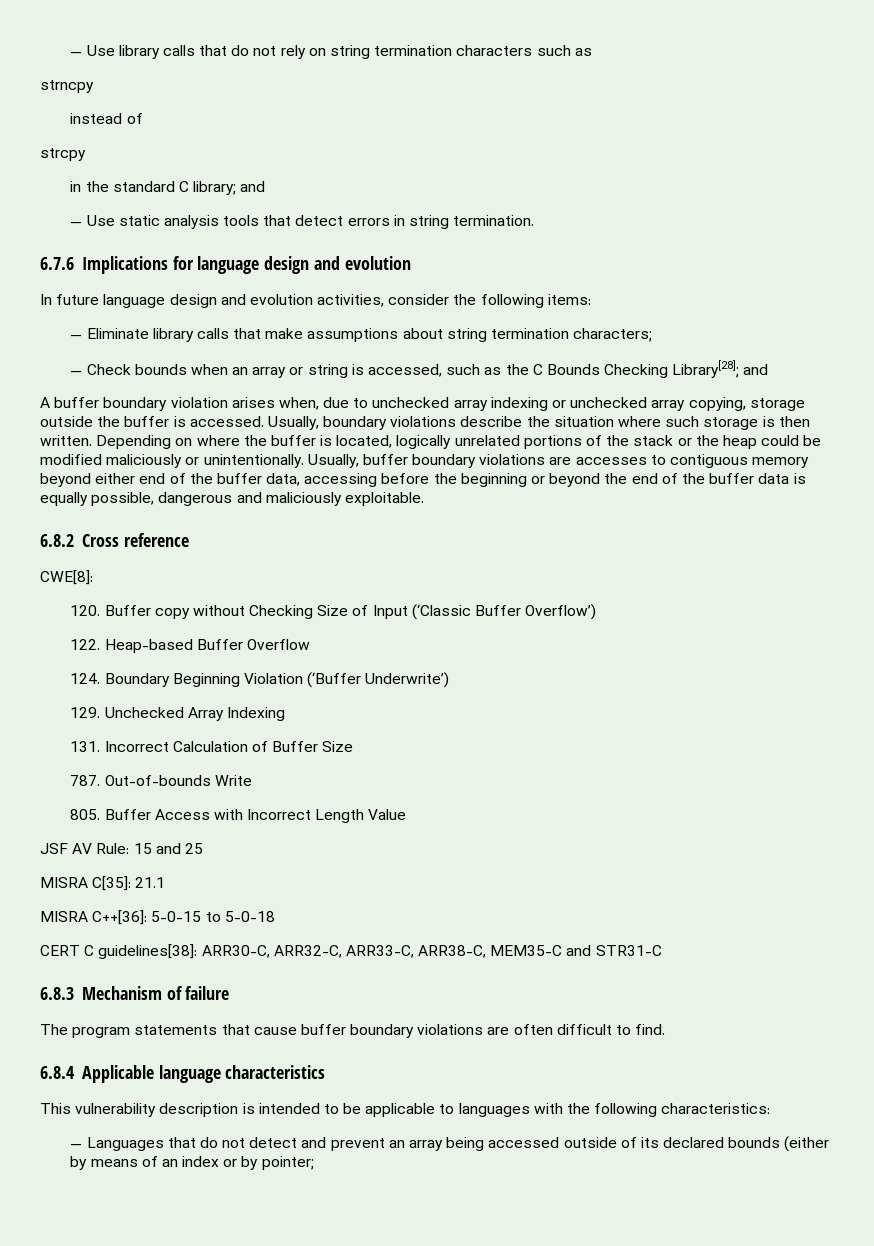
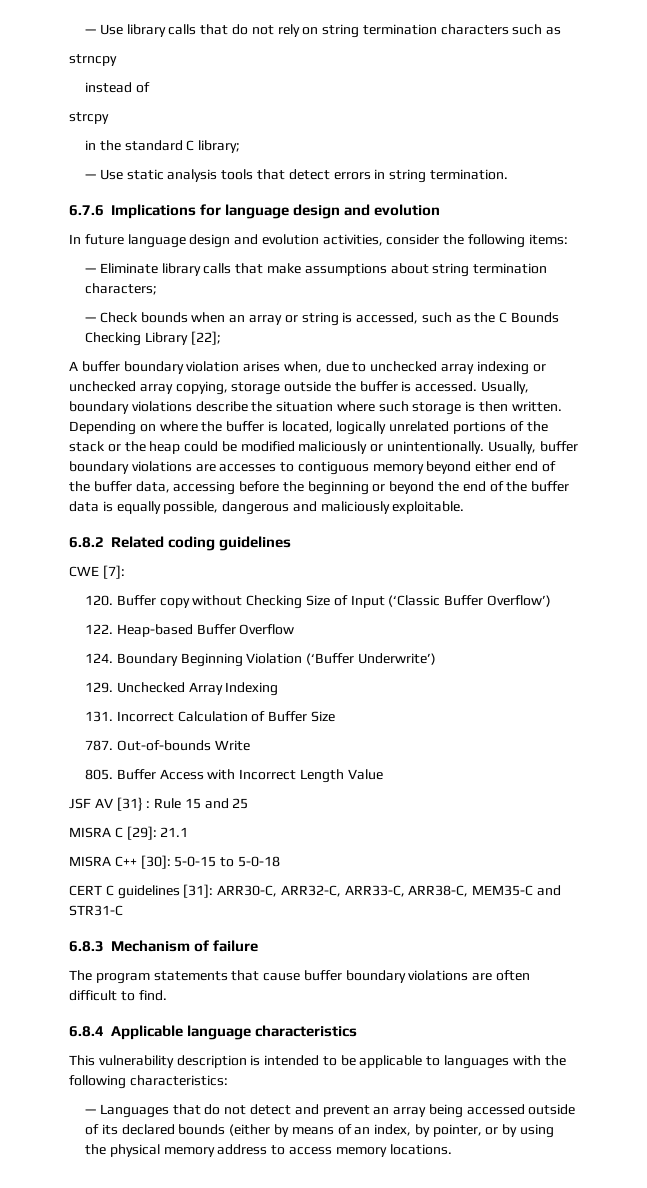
[240,181,266,192] and -> (241, 146) none
[672,360,769,378] Library[28]; and -> [144,331,221,345] Library [22];
[81,533,189,547] [40,570,93,585] Cross reference // CWE[8]: -> [111,536,292,551] [69,565,125,579] Related coding guidelines // CWE [7]:
[96,843,130,854] Rule: -> [116,797,182,811] [31} : Rule
[92,876,132,891] C[35]: -> [114,826,157,840] C [29]:
[92,910,148,925] C++[36]: -> [114,855,171,869] C++ [30]:
[98,944,198,959] guidelines[38]: -> [117,884,214,899] guidelines [31]:
[182,1156,314,1170] index or by pointer; -> [374,1124,554,1138] [85,1144,452,1157] index, by pointer, or by using the physical memory address to access memory locations.

